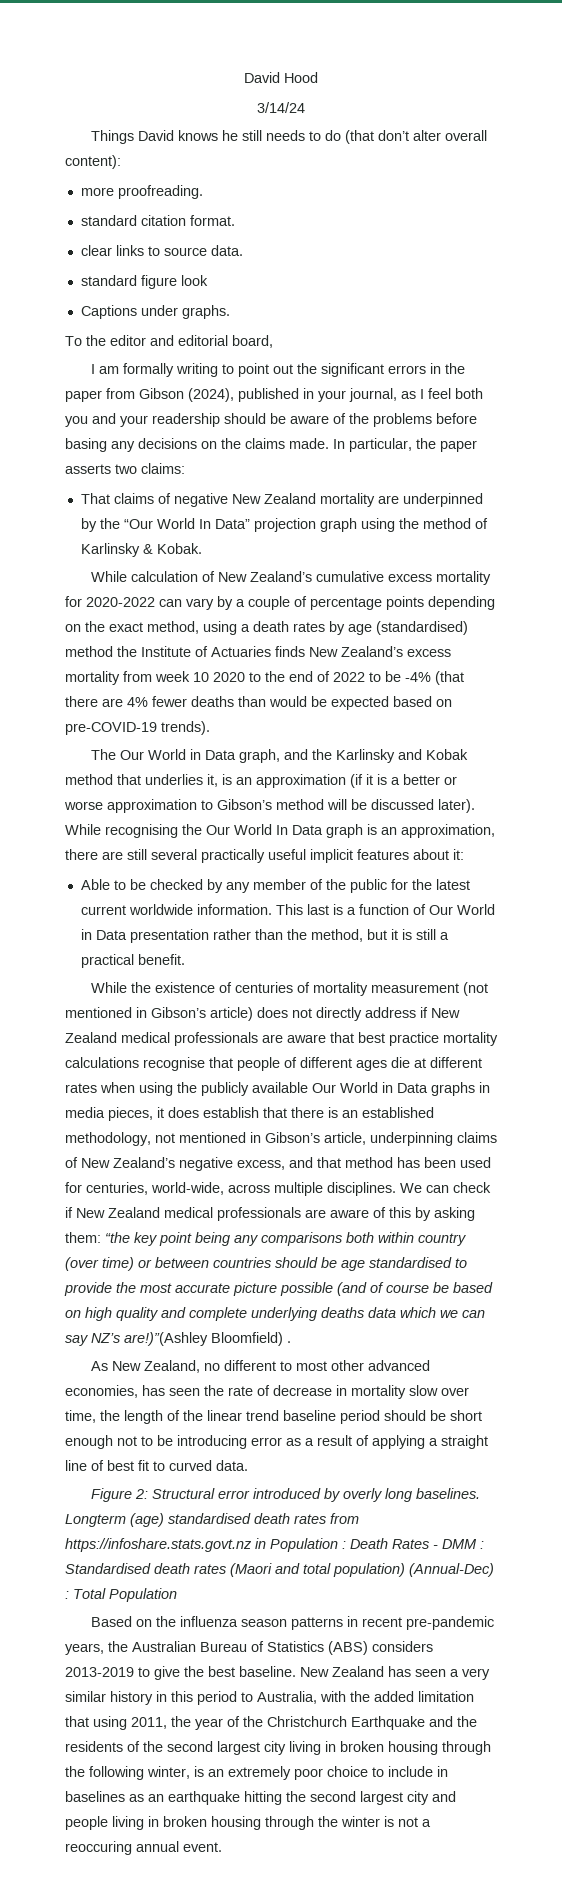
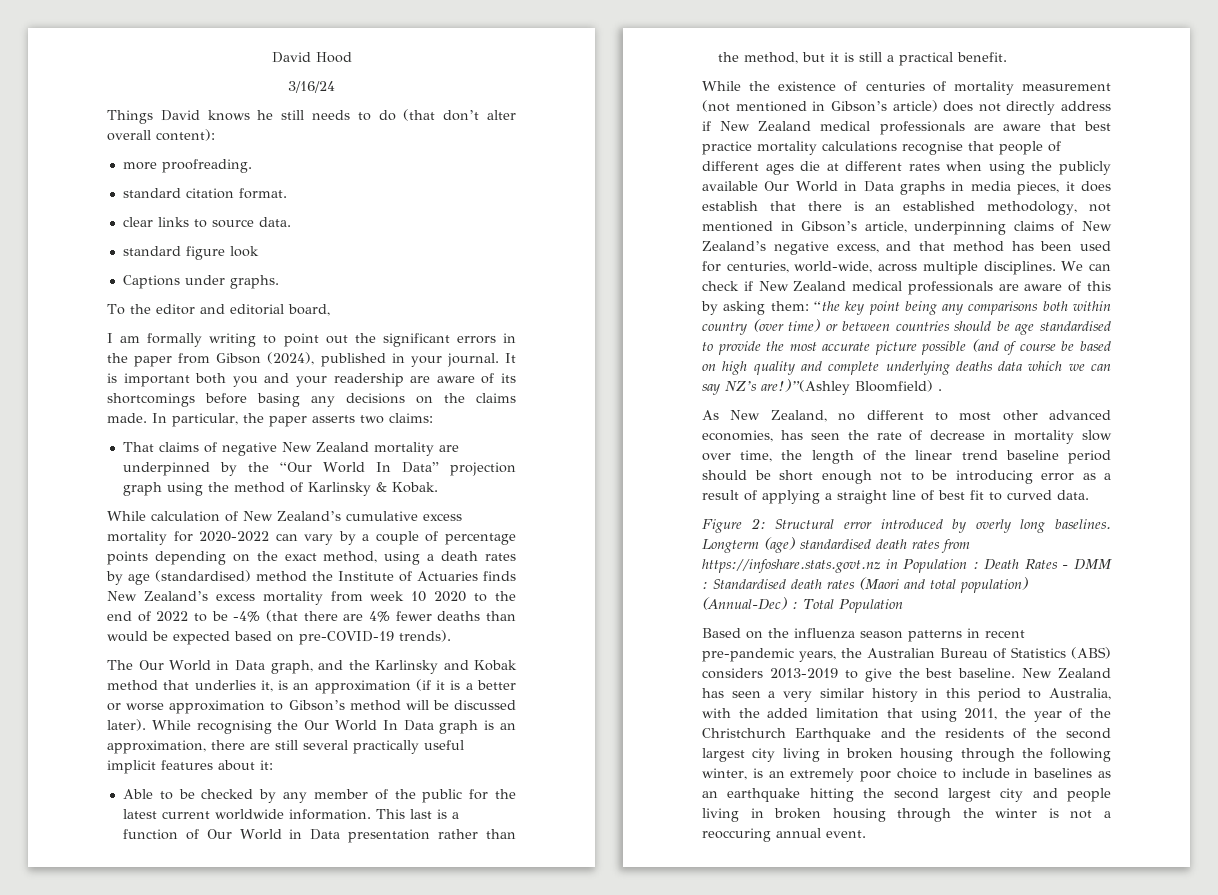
[257,102,305,113] 3/14/24 -> [288,81,335,93] 3/16/24
[349,388,451,402] journal, as I feel -> [446,353,516,367] [107,373,190,387] journal. It is important
[224,413,432,427] should be aware of the problems -> [410,373,516,384] [107,393,195,407] are aware of its shortcomings

